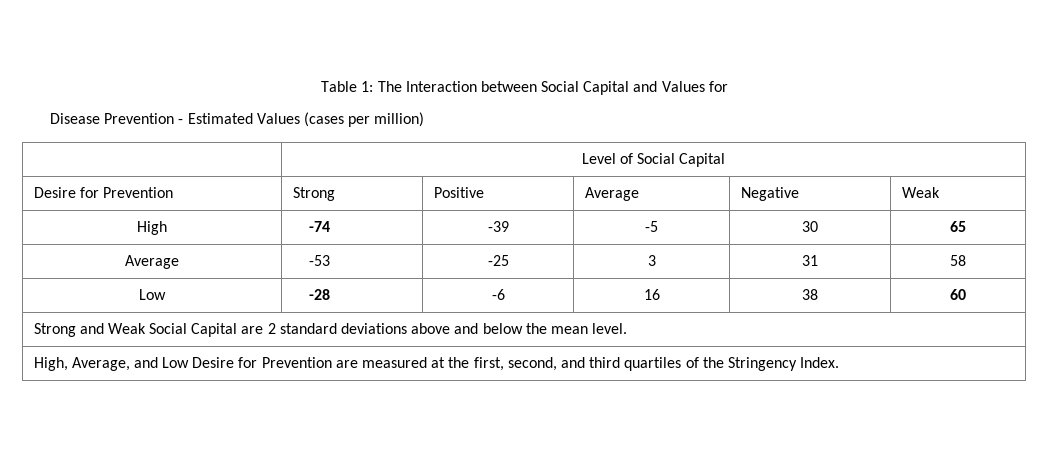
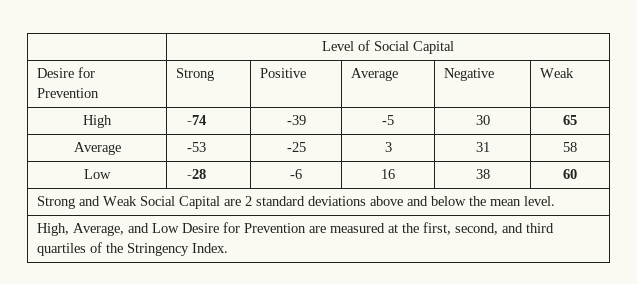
[321,81,728,95] [49,112,425,127] Table 1: The Interaction between Social Capital and Values for // Disease Prevention - Estimated Values (cases per million) // -> (322, 46) none

